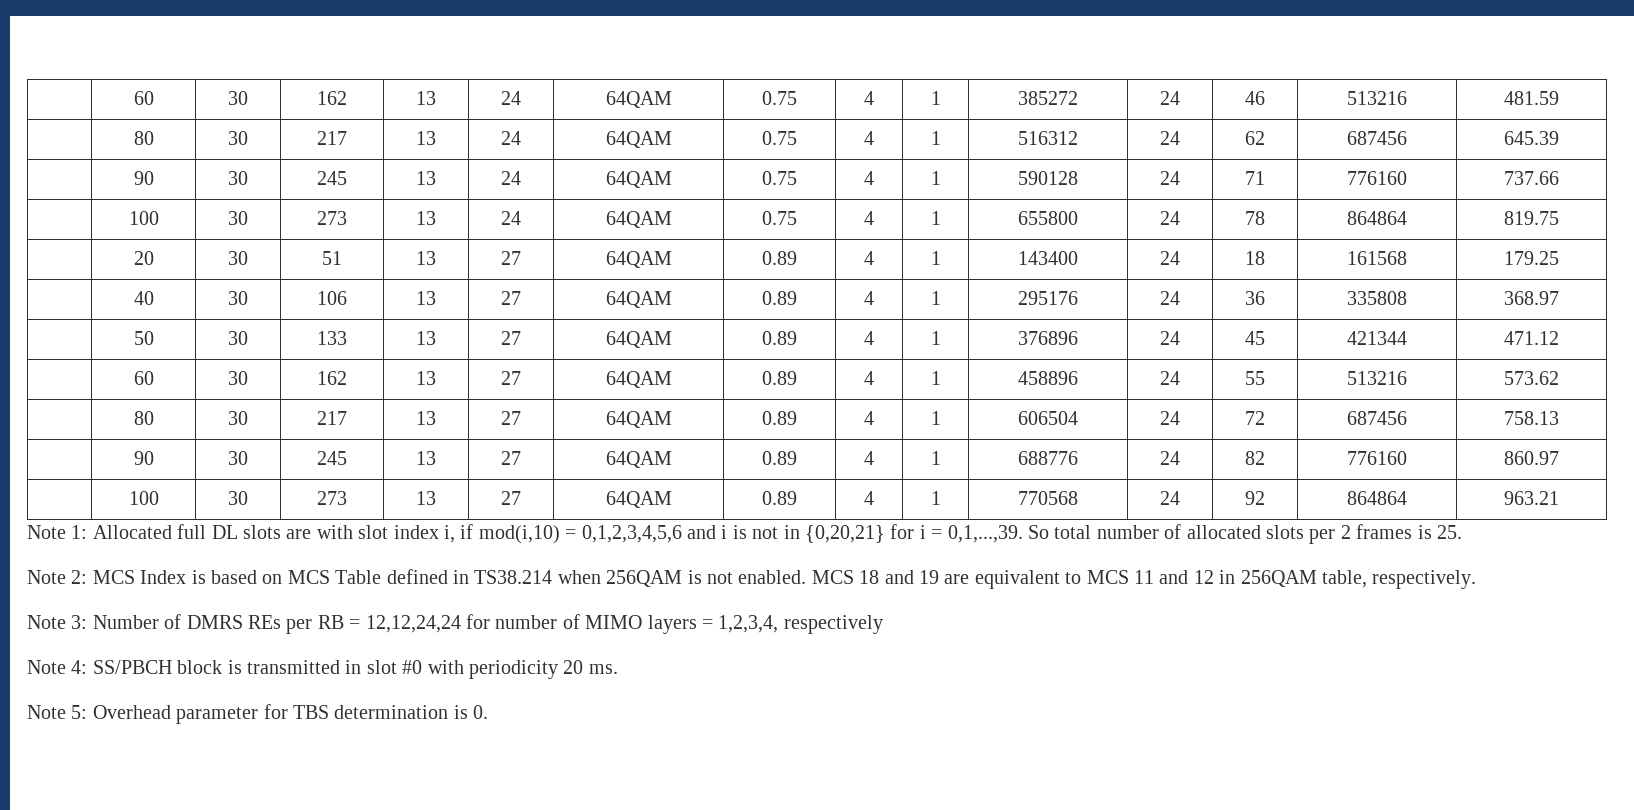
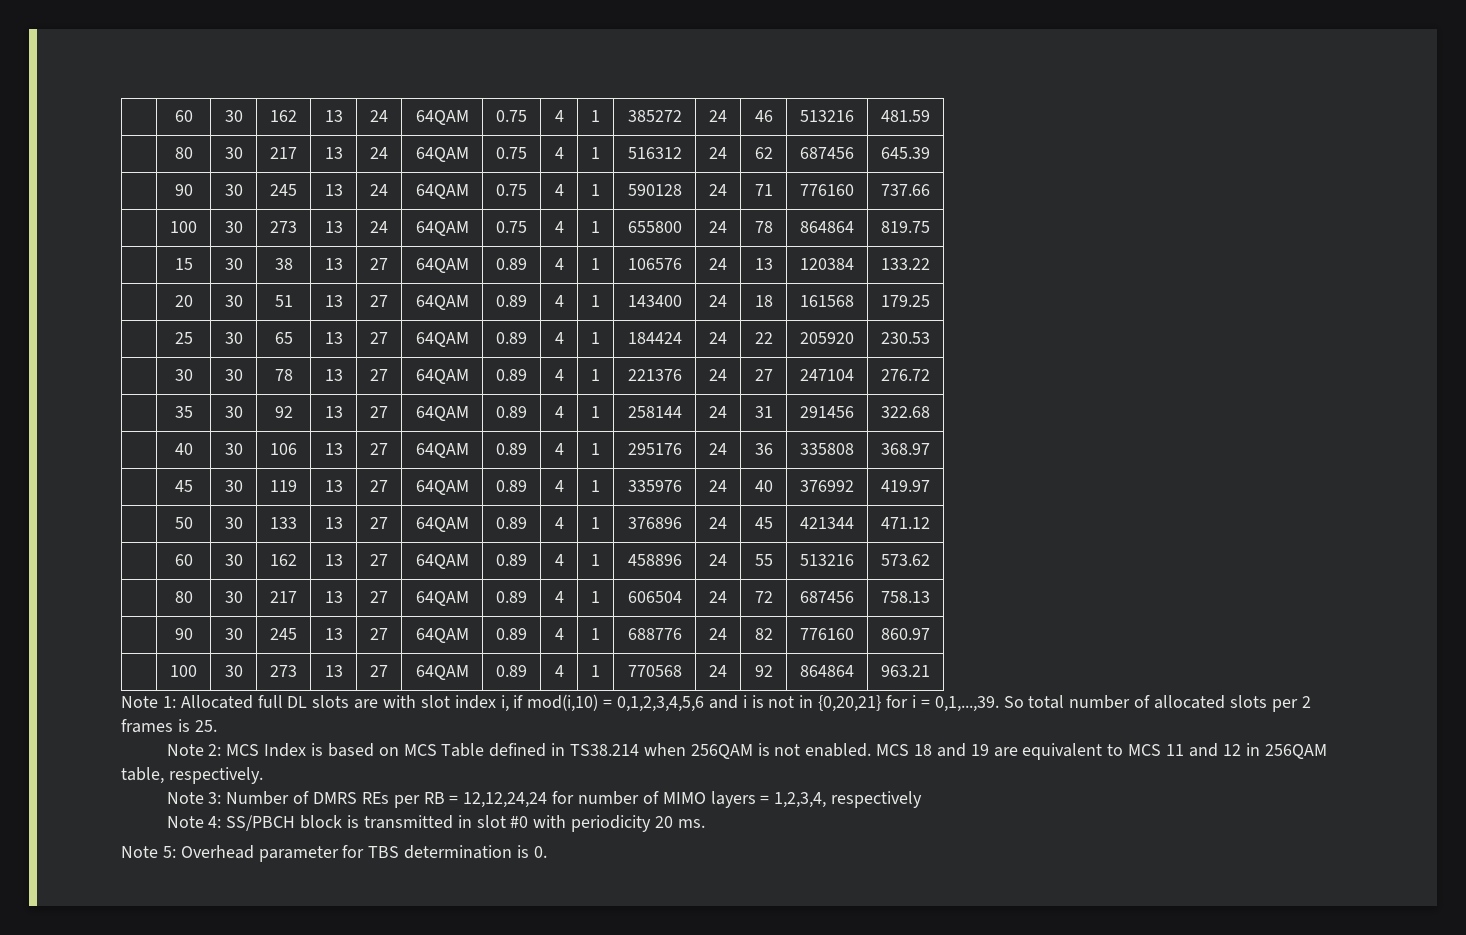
(1559, 218) none -> [174,258,193,270] [224,258,243,270] [274,258,293,270] [324,258,343,270] [370,258,388,270] [415,258,469,273] [496,258,527,270] [554,258,564,270] [591,258,600,270] [627,258,682,270] [709,258,727,270] [754,258,773,270] [800,258,854,270] [881,258,930,270] // | 15 | 30 | 38 | 13 | 27 | 64QAM | 0.89 | 4 | 1 | 106576 | 24 | 13 | 120384 | 133.22
(1559, 258) none -> [174,332,193,344] [224,332,243,344] [274,332,293,344] [324,332,343,344] [370,332,388,344] [415,332,469,347] [496,332,527,344] [554,332,564,344] [591,332,600,344] [627,332,682,344] [709,332,727,344] [754,332,773,344] [800,332,854,344] [881,332,930,344] [174,369,193,381] [224,369,243,381] [274,369,293,381] [324,369,343,381] [370,369,388,381] [415,369,469,384] [496,369,527,381] [554,369,564,381] [591,369,600,381] [627,369,682,381] [709,369,727,381] [754,369,773,381] [800,369,854,381] [881,369,930,381] [174,406,193,418] [224,406,243,418] [274,406,293,418] [324,406,343,418] [370,406,388,418] [415,406,469,421] [496,406,527,418] [554,406,564,418] [591,406,600,418] [627,406,682,418] [709,406,727,418] [754,406,773,418] [800,406,854,418] [881,406,930,418] // | 25 | 30 | 65 | 13 | 27 | 64QAM | 0.89 | 4 | 1 | 184424 | 24 | 22 | 205920 | 230.53 // | 30 | 30 | 78 | 13 | 27 | 64QAM | 0.89 | 4 | 1 | 221376 | 24 | 27 | 247104 | 276.72 // | 35 | 30 | 92 | 13 | 27 | 64QAM | 0.89 | 4 | 1 | 258144 | 24 | 31 | 291456 | 322.68
(1559, 298) none -> [174,480,193,492] [224,480,243,492] [270,480,297,492] [324,480,343,492] [370,480,388,492] [415,480,469,495] [496,480,527,492] [554,480,564,492] [591,480,600,492] [627,480,682,492] [709,480,727,492] [754,480,773,492] [800,480,854,492] [881,480,930,492] // | 45 | 30 | 119 | 13 | 27 | 64QAM | 0.89 | 4 | 1 | 335976 | 24 | 40 | 376992 | 419.97

